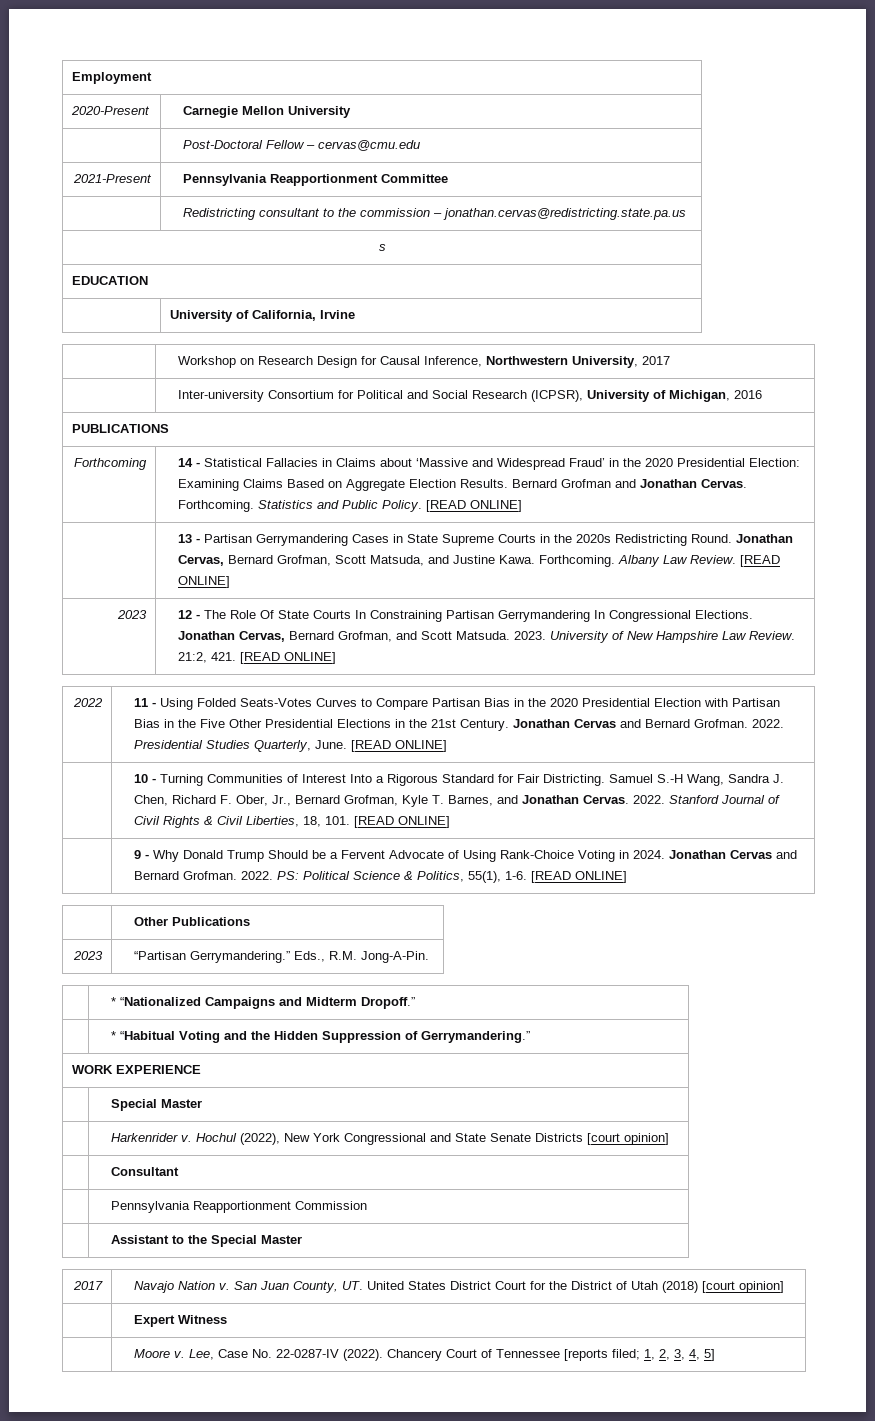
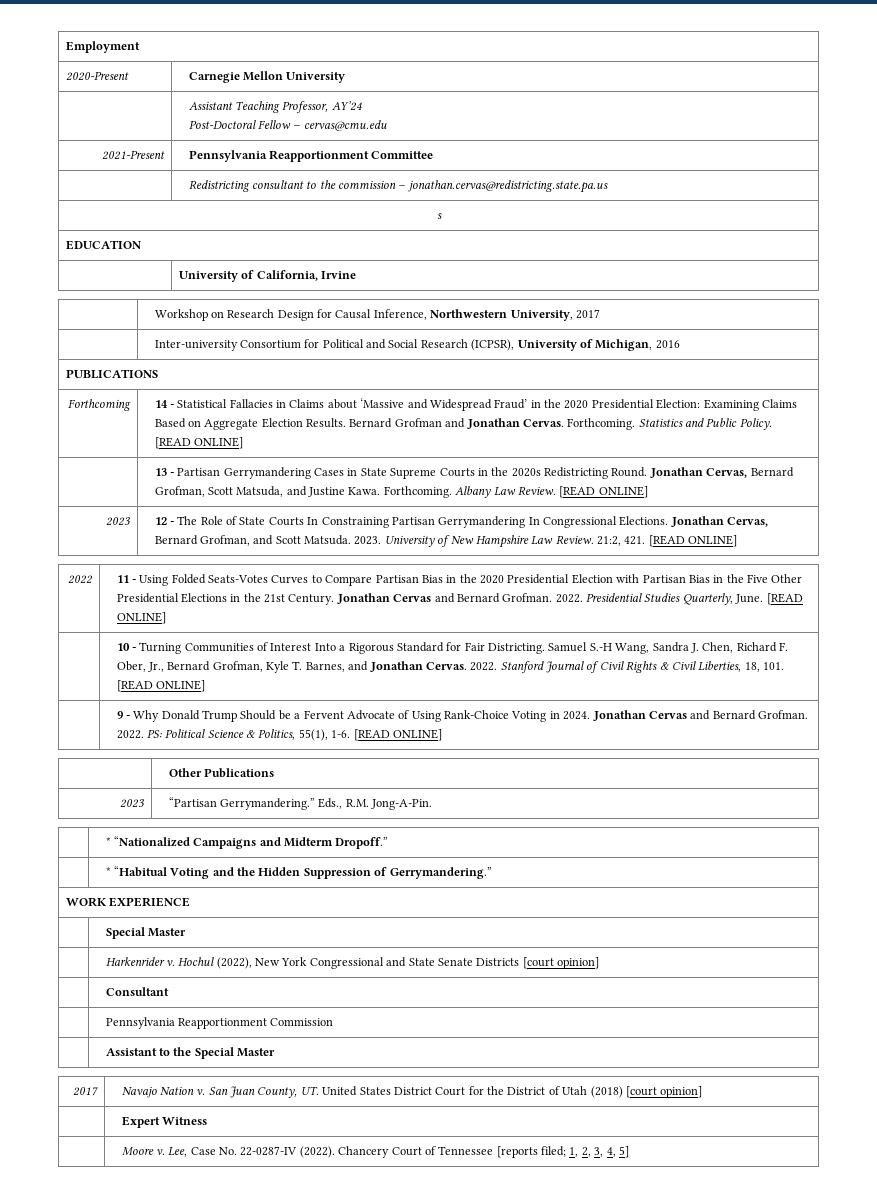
(352, 112) none -> [188,101,362,113] Assistant Teaching Professor, AY’24 //
[260,610,275,619] Of -> [226,516,238,525] of

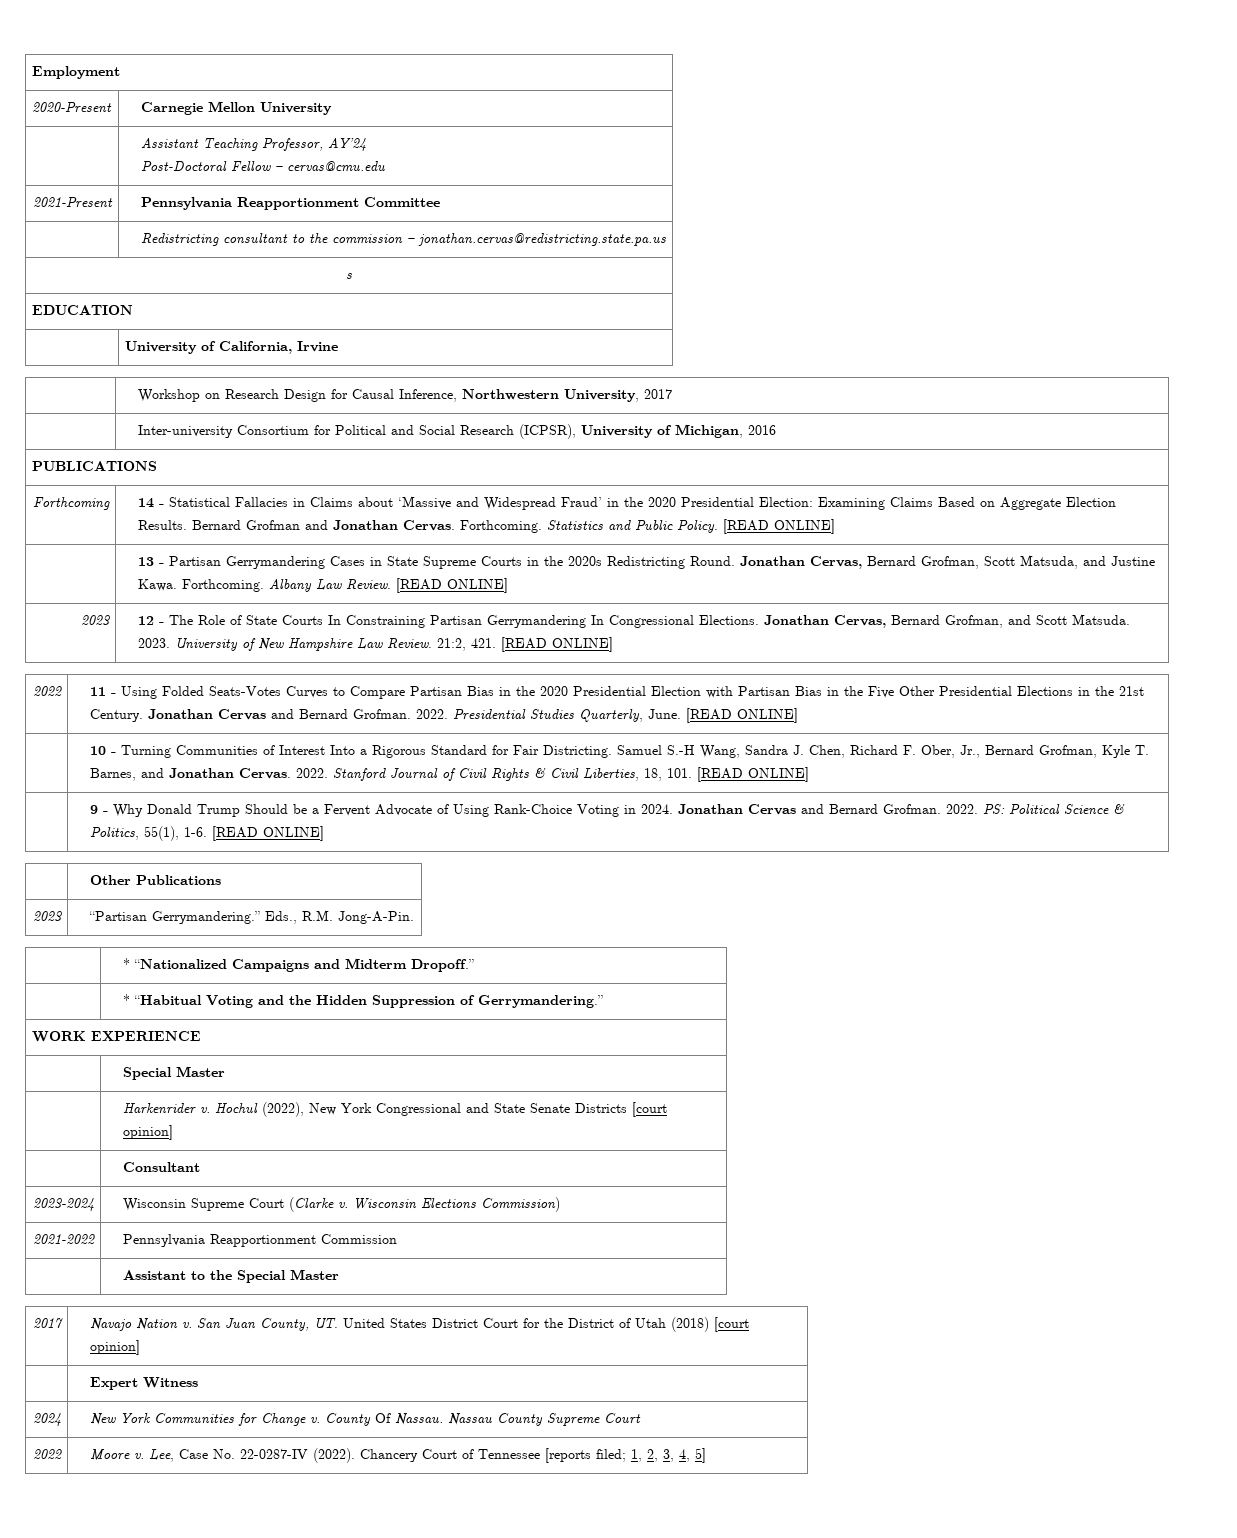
(169, 991) none -> [33,1198,95,1211] [123,1197,561,1212] [33,1234,96,1244] 2023-2024 | Wisconsin Supreme Court (Clarke v. Wisconsin Elections Commission) // 2021-2022
(207, 1121) none -> [33,1413,62,1426] [90,1413,642,1426] [33,1449,63,1459] 2024 | New York Communities for Change v. County Of Nassau. Nassau County Supreme Court // 2022

